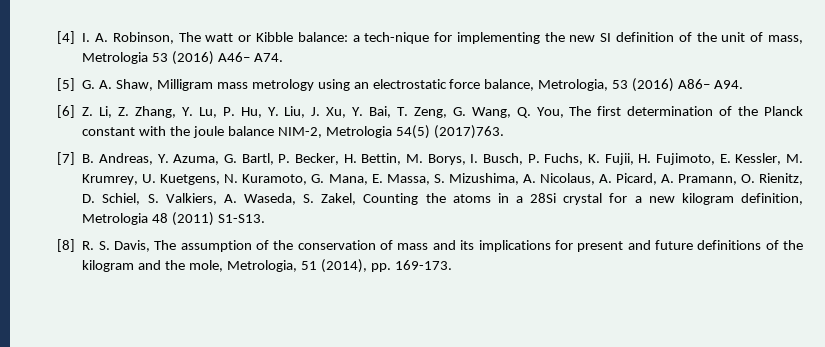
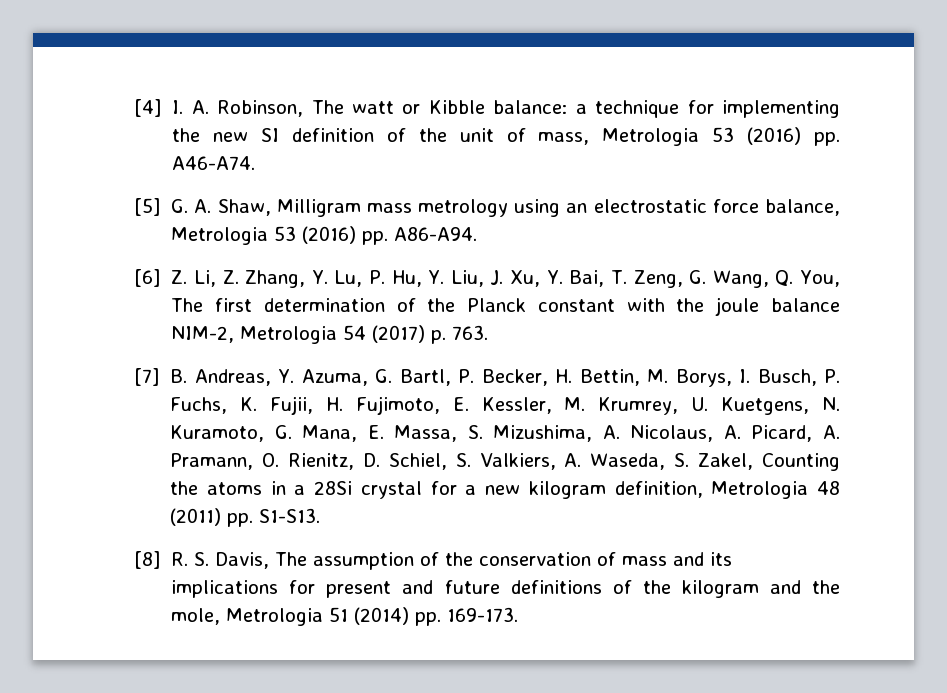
[364,32,430,44] tech-nique -> [595,100,680,118] technique
[217,52,283,62] A46– A74. -> [814,132,841,146] [172,156,256,170] pp. A46-A74.
[538,78,743,92] Metrologia, 53 (2016) A86– A94. -> [171,226,478,245] Metrologia 53 (2016) pp. A86-A94.
[395,125,504,139] 54(5) (2017)763. -> [343,325,489,344] 54 (2017) p. 763.
(215, 219) none -> [227,513,254,527] pp.
[226,259,367,273] Metrologia, 51 (2014), -> [226,607,410,626] Metrologia 51 (2014)

